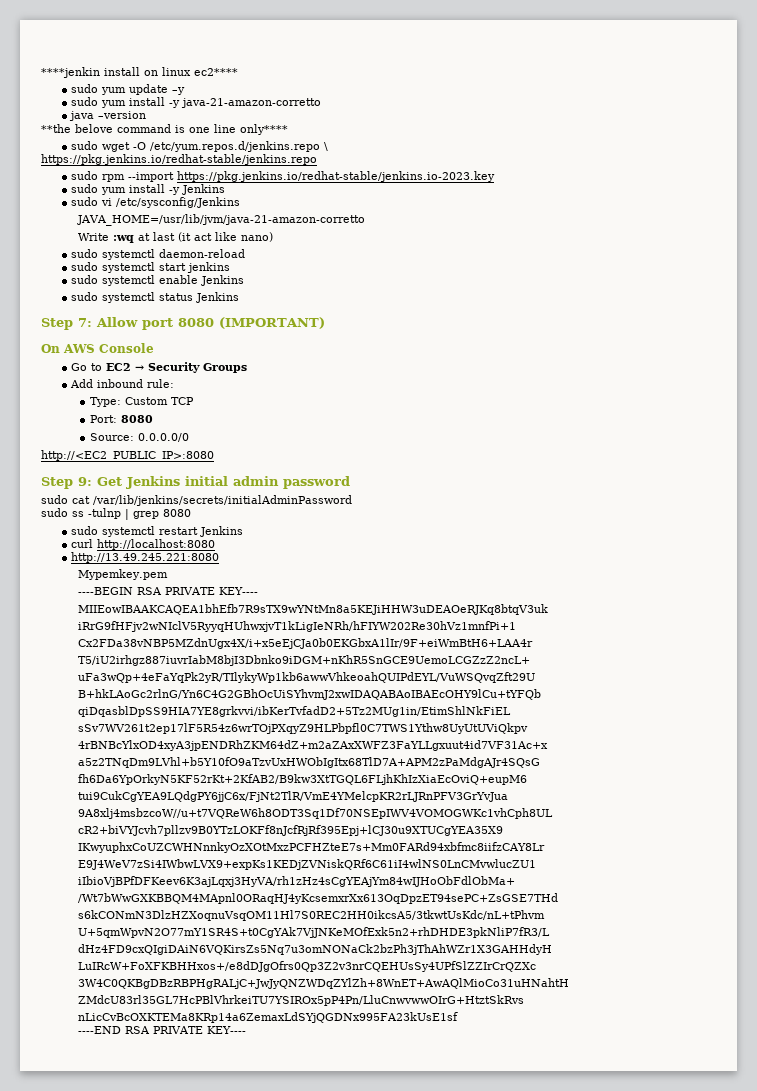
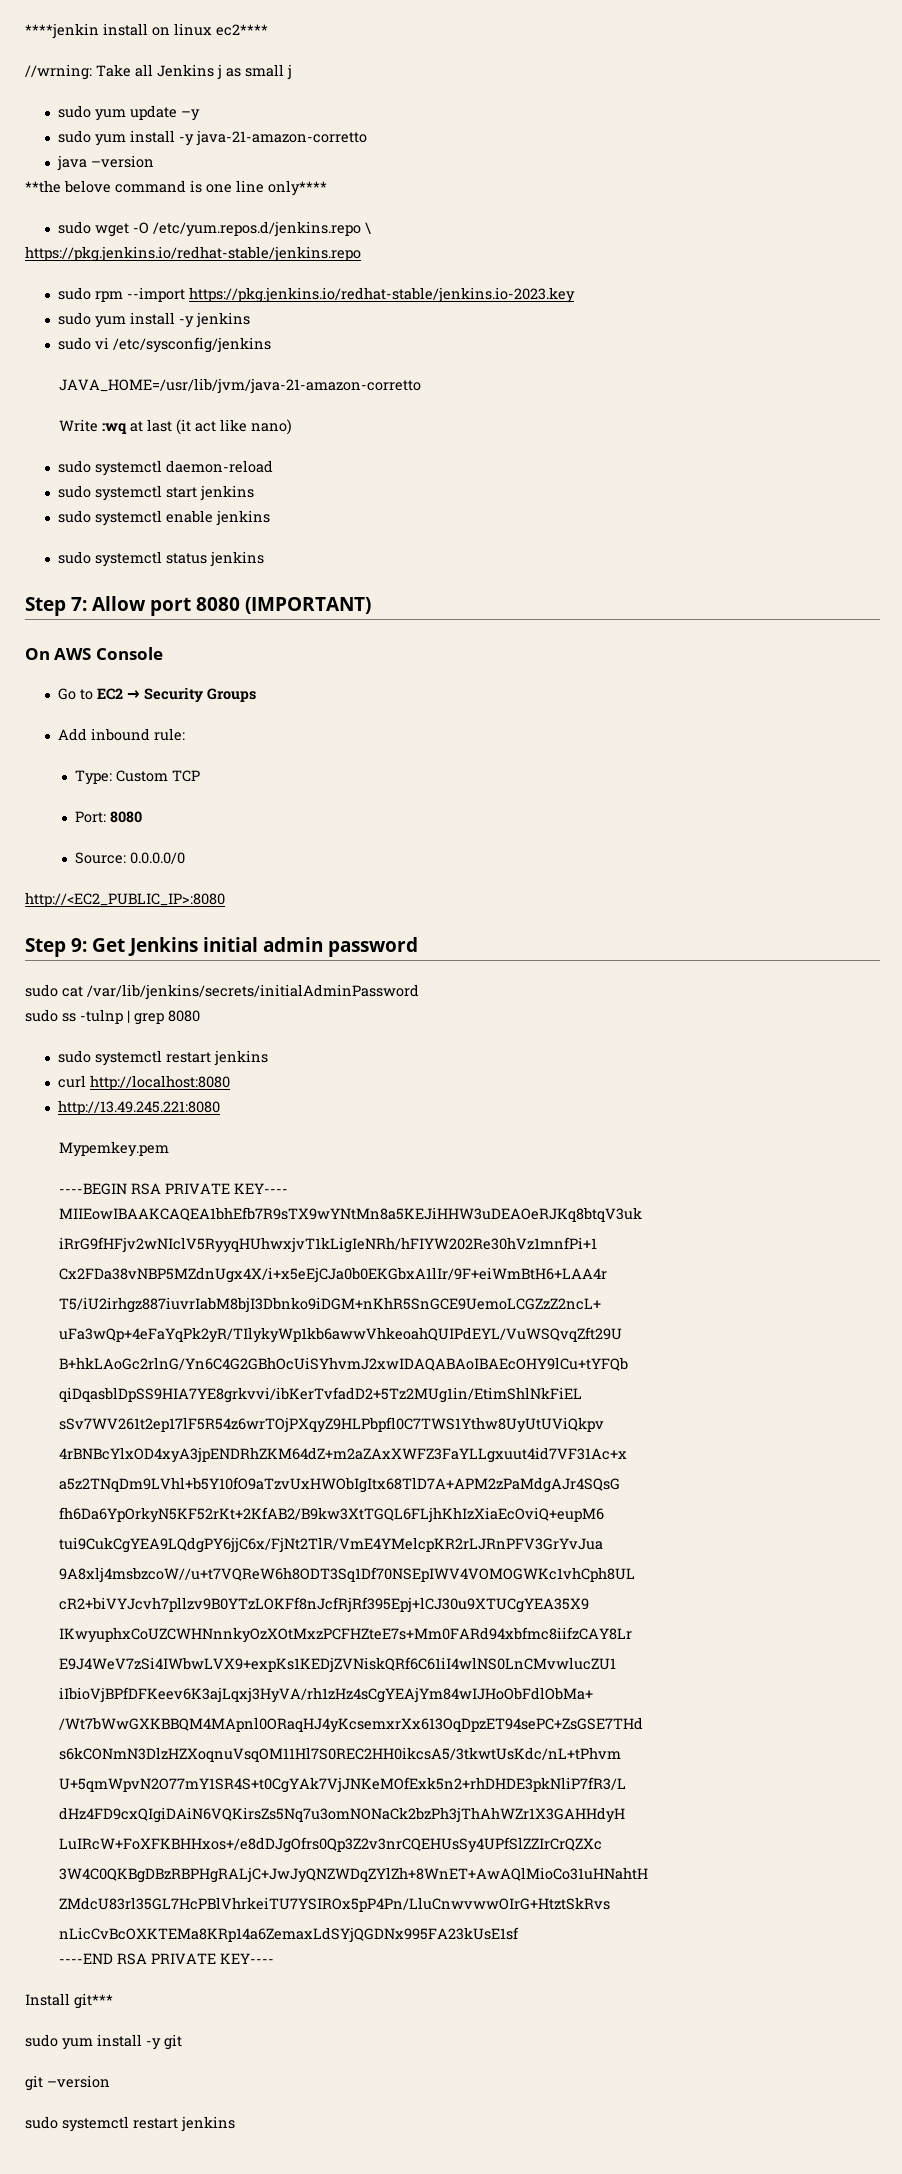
(238, 72) none -> [25,64,292,80] // //wrning: Take all Jenkins j as small j
[182,184,226,195] Jenkins -> [195,312,250,328] jenkins
[116,197,241,208] /etc/sysconfig/Jenkins -> [112,337,271,353] /etc/sysconfig/jenkins
[201,275,245,286] Jenkins -> [215,510,270,526] jenkins
[196,292,240,303] Jenkins -> [209,551,264,567] jenkins
[200,526,244,537] Jenkins -> [213,1050,268,1066] jenkins
(246, 1030) none -> [25,1993,113,2009] [25,2034,182,2050] [25,2075,110,2091] [25,2116,235,2132] // Install git*** // sudo yum install -y git // git –version // sudo systemctl restart jenkins

